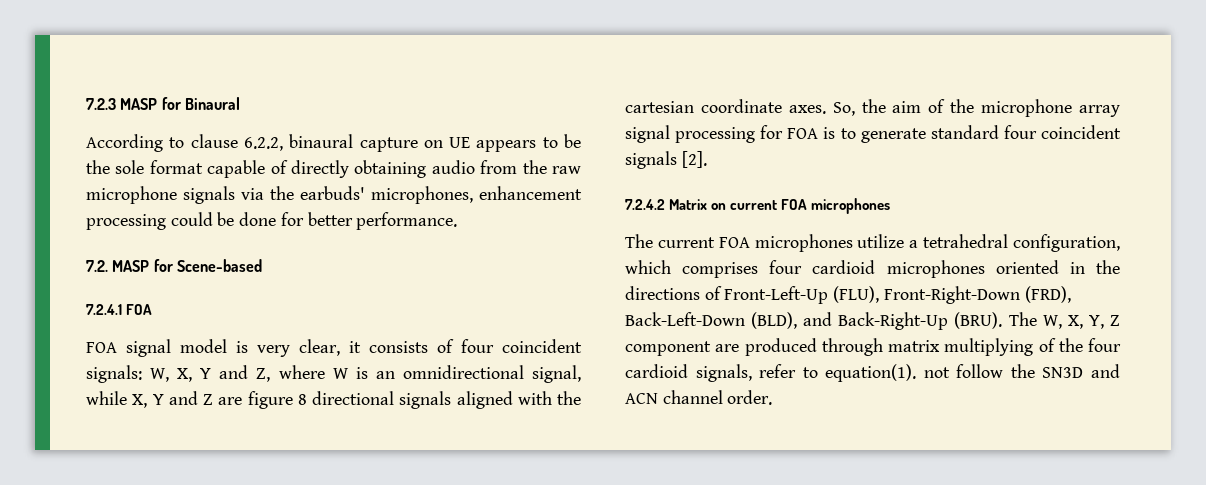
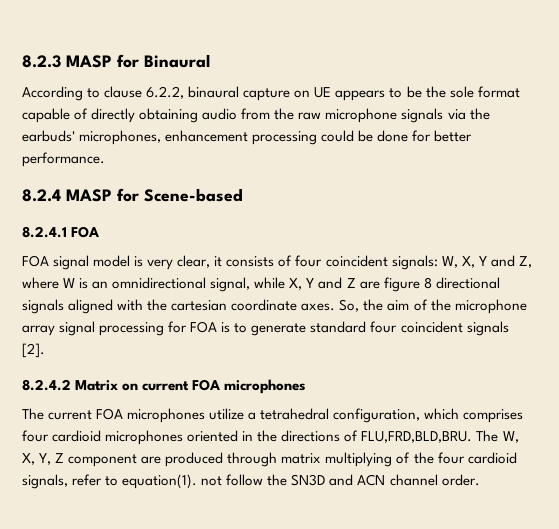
[86,98,116,110] 7.2.3 -> [22,55,61,68] 8.2.3
[86,260,108,272] 7.2. -> [22,189,61,202] 8.2.4
[86,304,122,315] 7.2.4.1 -> [22,226,67,238] 8.2.4.1
[625,199,665,210] 7.2.4.2 -> [22,379,71,391] 8.2.4.2
[724,286,1071,304] [625,312,1003,330] Front-Left-Up (FLU), Front-Right-Down (FRD), Back-Left-Down (BLD), and Back-Right-Up (BRU). -> [361,431,473,443] FLU,FRD,BLD,BRU.

